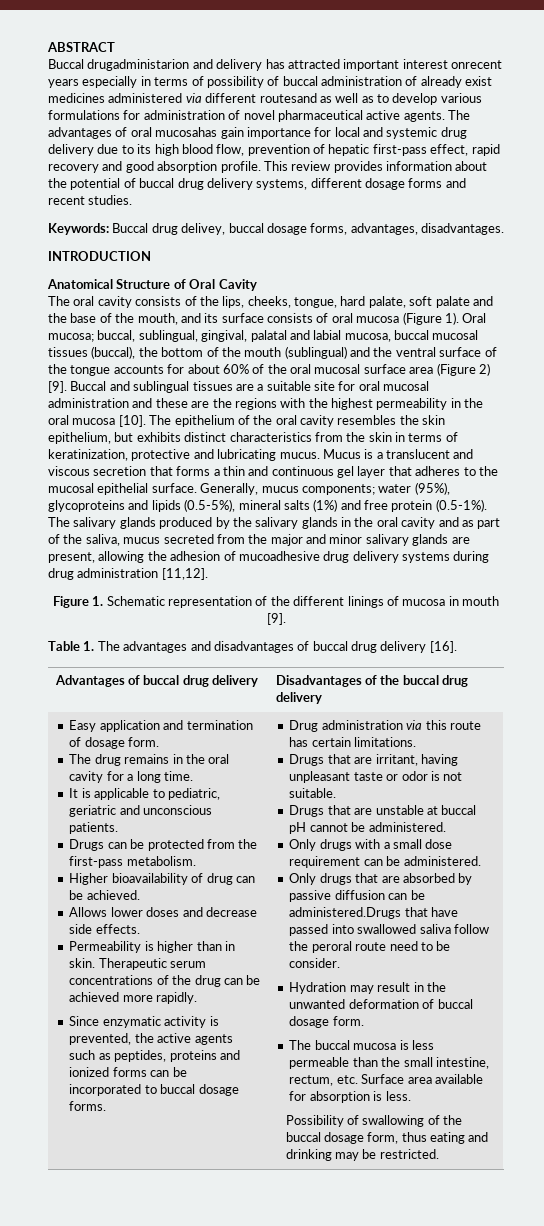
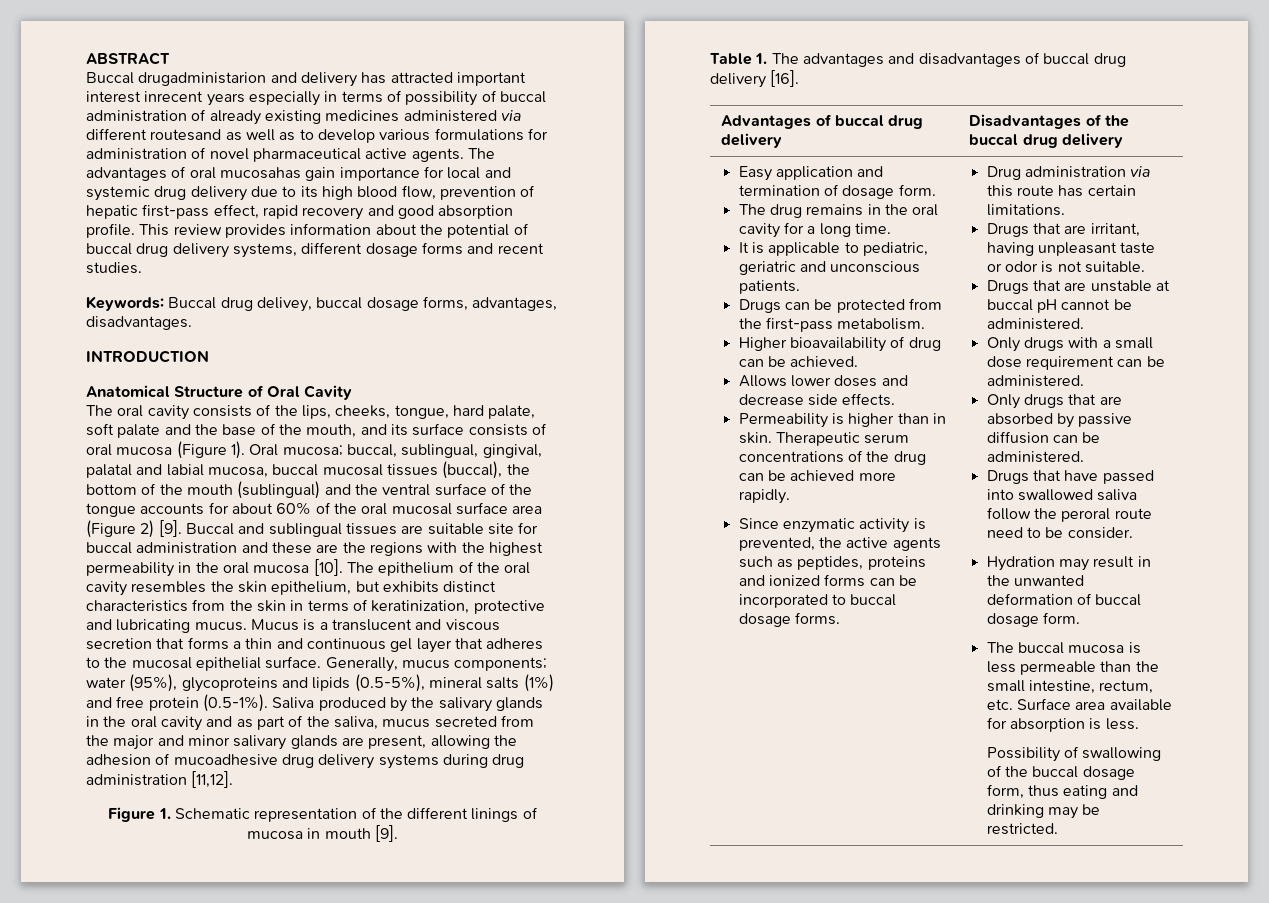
[451,60,502,69] onrecent -> [144,91,204,102] inrecent
[465,76,493,86] exist -> [264,110,321,124] existing
[257,384,264,391] a -> (424, 529) none
[358,381,430,391] oral mucosal -> [86,542,132,554] buccal
[48,517,156,529] The salivary glands -> [272,697,315,709] Saliva
[289,907,402,919] administered.Drugs -> [986,451,1084,463] [986,470,1029,484] administered. // Drugs

